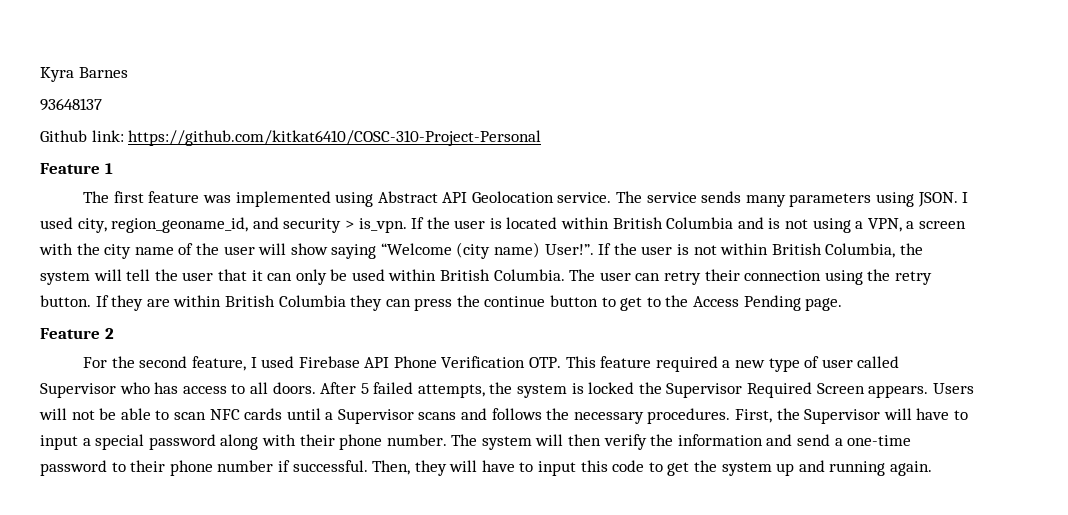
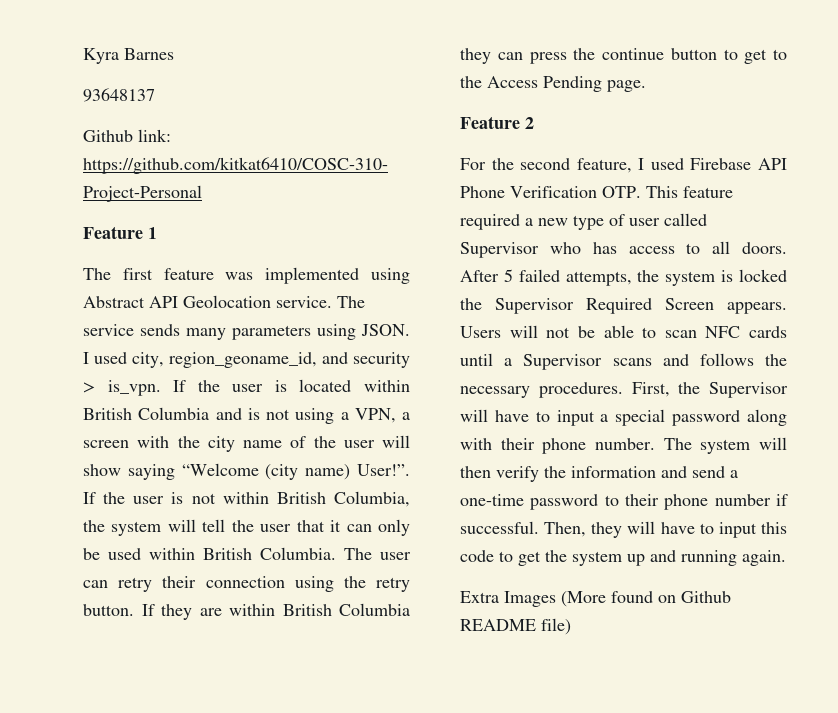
(932, 468) none -> [460,591,731,607] [460,618,571,635] // Extra Images (More found on Github README file)

